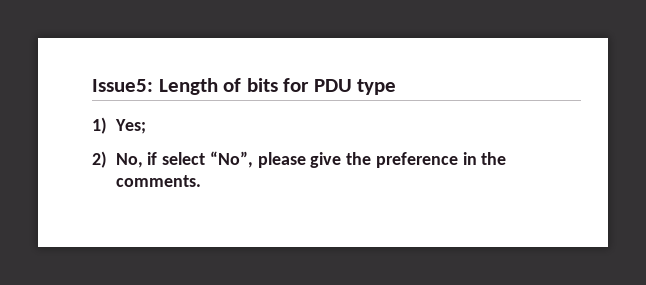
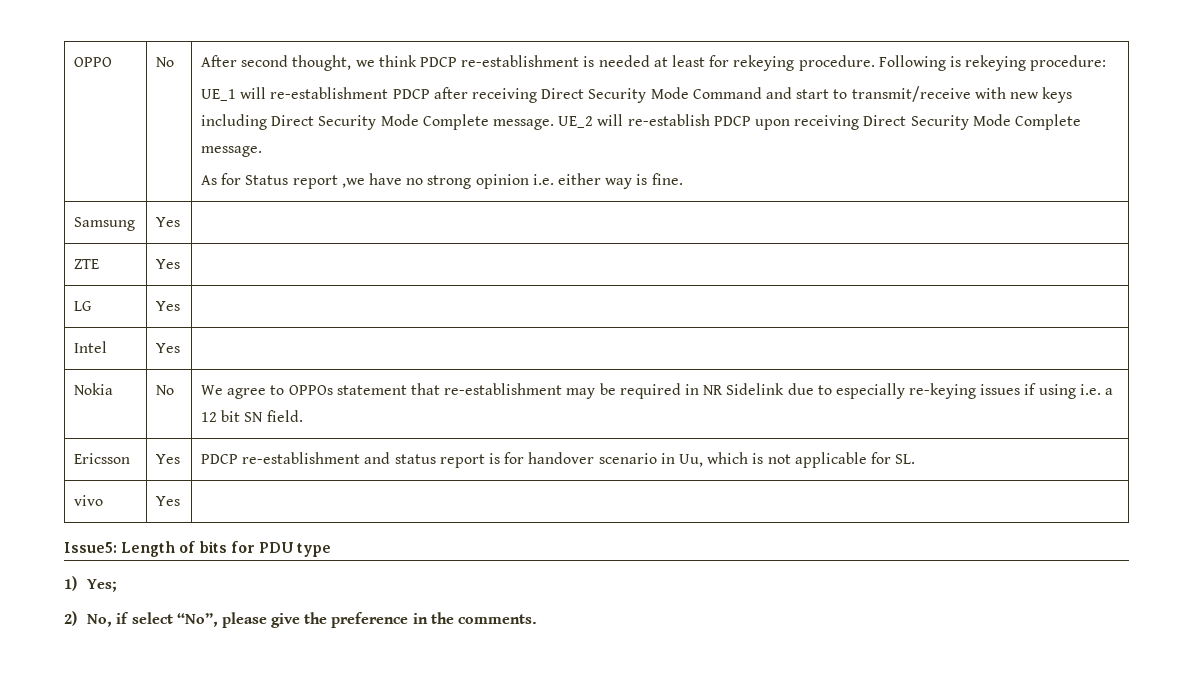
(92, 85) none -> [74,57,113,67] [156,57,175,67] [201,55,1107,71] [201,86,1073,103] [201,114,1081,130] [201,146,263,157] [201,173,683,189] [74,217,136,231] [156,217,181,227] [74,259,100,269] [156,259,181,269] [74,301,93,311] [156,301,181,311] [74,341,108,353] [156,343,181,353] [74,383,114,395] [156,385,175,395] [201,383,1113,399] [201,410,303,422] [74,453,131,464] [156,454,181,464] [201,452,916,468] [74,495,104,506] [156,496,181,506] OPPO | No | After second thought, we think PDCP re-establishment is needed at least for rekeying procedure. Following is rekeying procedure: // UE_1 will re-establishment PDCP after receiving Direct Security Mode Command and start to transmit/receive with new keys including Direct Security Mode Complete message. UE_2 will re-establish PDCP upon receiving Direct Security Mode Complete message. // As for Status report ,we have no strong opinion i.e. either way is fine. // Samsung | Yes | // ZTE | Yes | // LG | Yes | // Intel | Yes | // Nokia | No | We agree to OPPOs statement that re-establishment may be required in NR Sidelink due to especially re-keying issues if using i.e. a 12 bit SN field. // Ericsson | Yes | PDCP re-establishment and status report is for handover scenario in Uu, which is not applicable for SL. // vivo | Yes | //

